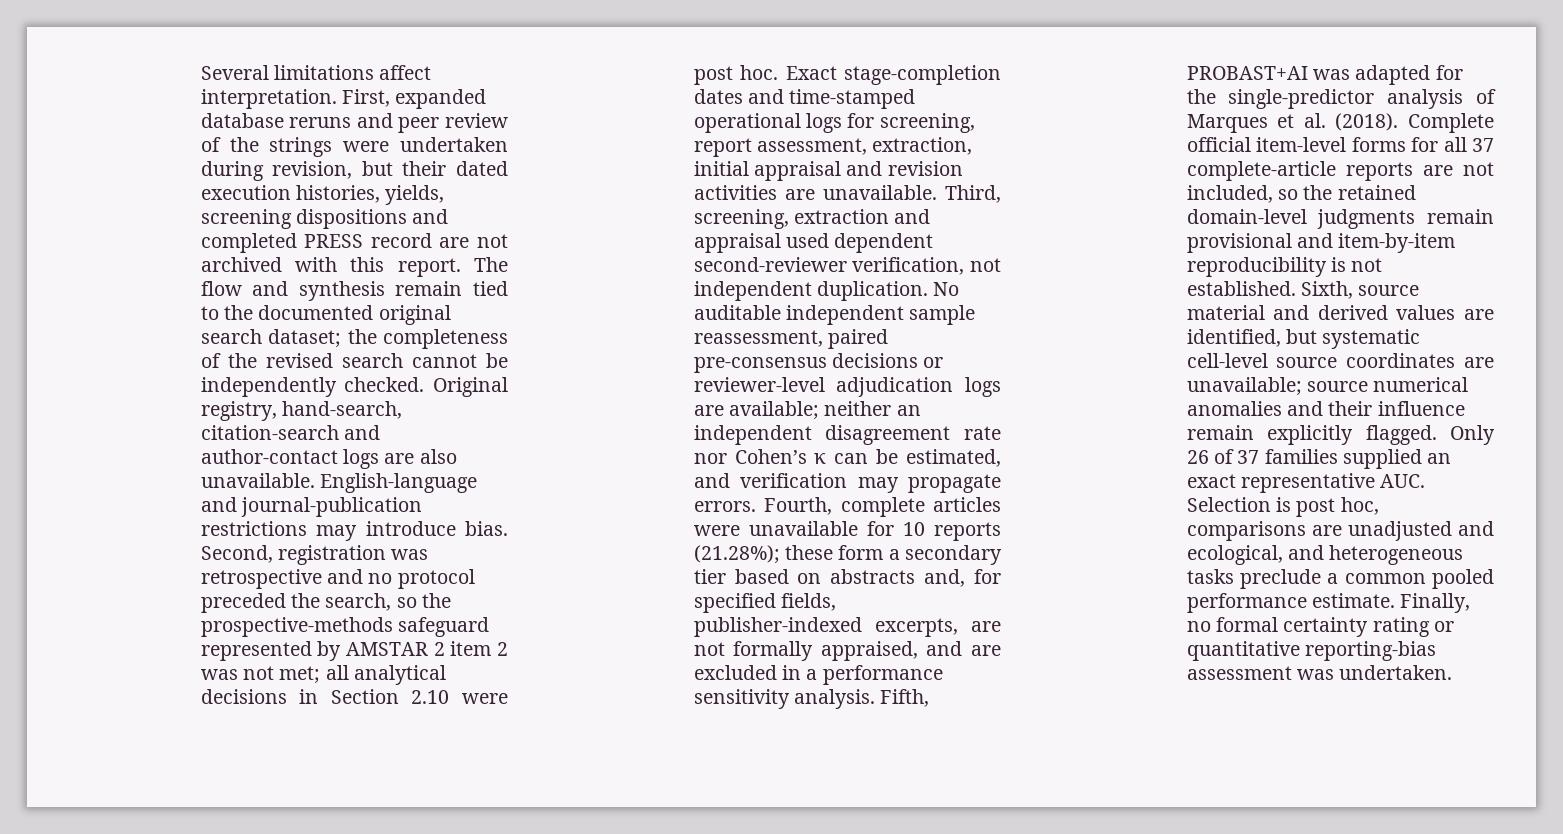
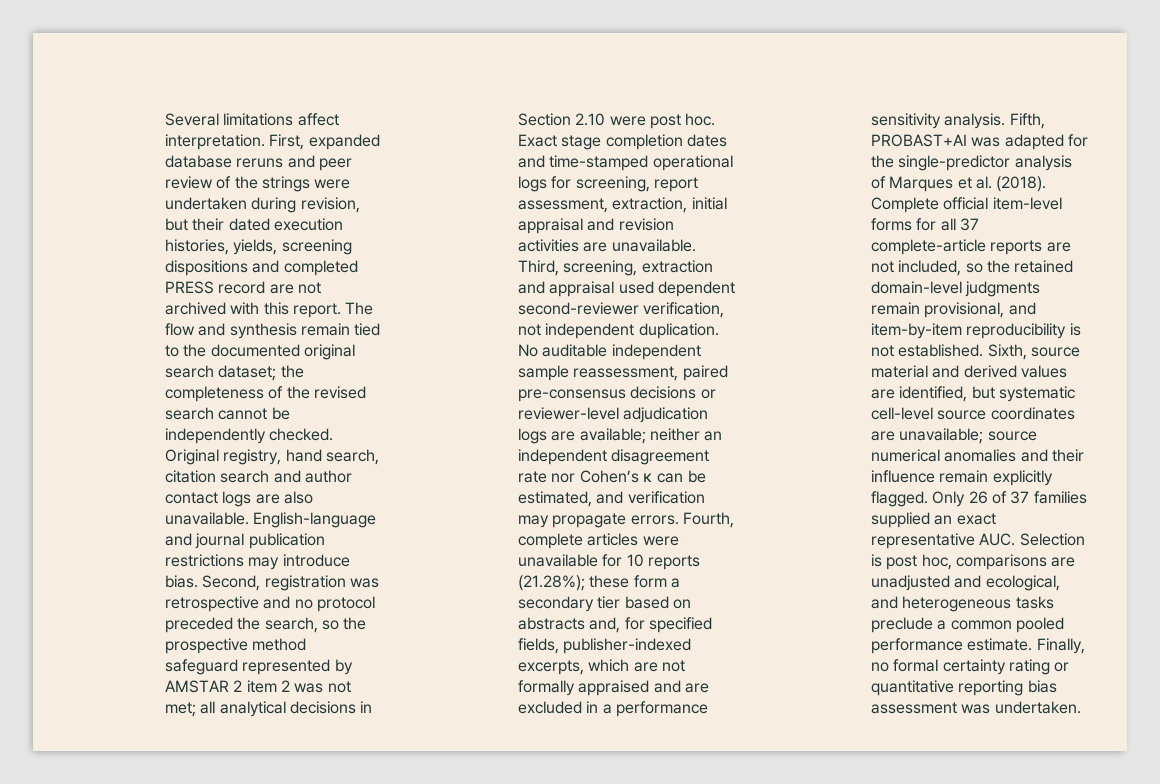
[281,401,402,419] [200,425,380,440] [200,449,338,464] hand-search, citation-search and author-contact -> [285,449,379,465] [165,470,352,483] [165,492,218,504] hand search, citation search and author contact
[240,497,422,517] journal-publication -> [195,533,325,549] journal publication
[200,617,393,637] prospective-methods -> [165,638,307,654] prospective method
[844,65,1001,85] stage-completion -> [561,134,683,150] stage completion
(958, 627) none -> [588,659,630,672] which
[820,641,918,661] appraised, -> [578,680,650,696] appraised
[1186,233,1292,253] provisional -> [924,302,1005,318] provisional,
[1304,641,1436,661] reporting-bias -> [958,680,1057,696] reporting bias

